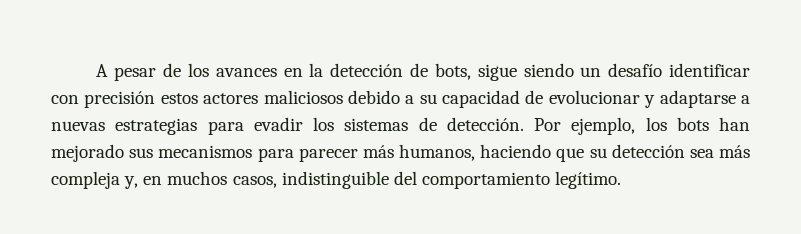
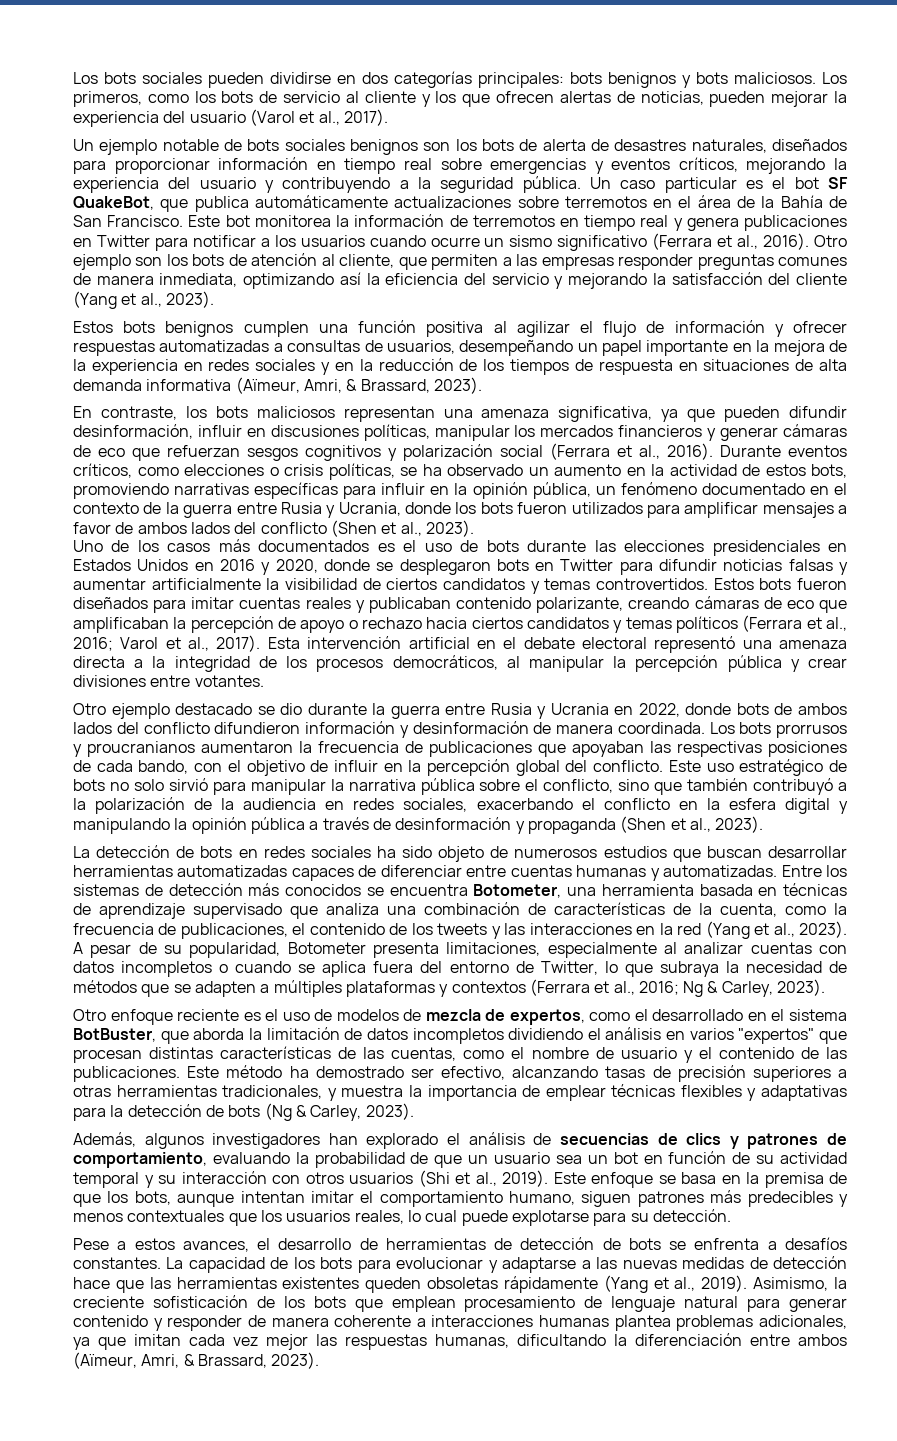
[96,63,750,81] [51,90,751,108] [51,117,750,135] [51,144,750,162] [51,171,622,189] A pesar de los avances en la detección de bots, sigue siendo un desafío identificar con precisión estos actores maliciosos debido a su capacidad de evolucionar y adaptarse a nuevas estrategias para evadir los sistemas de detección. Por ejemplo, los bots han mejorado sus mecanismos para parecer más humanos, haciendo que su detección sea más compleja y, en muchos casos, indistinguible del comportamiento legítimo. -> [73,71,847,88] [73,91,848,107] [73,109,388,127] [73,139,848,155] [73,157,848,174] [73,176,849,193] [73,195,847,212] [73,214,847,231] [73,233,847,251] [73,253,848,270] [73,272,847,289] [73,291,214,309] [73,320,847,337] [73,340,847,356] [73,358,848,375] [73,377,482,394] [73,406,847,422] [73,424,847,441] [73,443,847,461] [73,463,847,480] [73,482,848,499] [73,502,847,518] [73,520,474,537] [73,539,848,556] [73,559,848,575] [73,578,847,594] [73,596,848,613] [73,615,848,633] [73,635,847,653] [73,655,847,672] [73,675,264,687] [73,703,847,719] [73,721,847,738] [73,741,847,757] [73,759,848,776] [73,778,847,795] [73,797,849,814] [73,816,764,834] [73,845,847,862] [73,865,847,881] [73,883,847,898] [73,902,847,919] [73,921,848,939] [73,942,848,958] [73,961,847,977] [73,979,826,997] [73,1009,847,1025] [73,1027,847,1044] [73,1046,848,1063] [73,1065,847,1082] [73,1084,847,1101] [73,1103,414,1121] [73,1132,848,1149] [73,1151,848,1168] [73,1170,847,1188] [73,1190,848,1207] [73,1209,731,1226] [73,1237,847,1252] [73,1256,848,1273] [73,1275,847,1293] [73,1295,847,1312] [73,1315,847,1331] [73,1333,847,1350] [73,1352,320,1369] Los bots sociales pueden dividirse en dos categorías principales: bots benignos y bots maliciosos. Los primeros, como los bots de servicio al cliente y los que ofrecen alertas de noticias, pueden mejorar la experiencia del usuario (Varol et al., 2017). // Un ejemplo notable de bots sociales benignos son los bots de alerta de desastres naturales, diseñados para proporcionar información en tiempo real sobre emergencias y eventos críticos, mejorando la experiencia del usuario y contribuyendo a la seguridad pública. Un caso particular es el bot SF QuakeBot, que publica automáticamente actualizaciones sobre terremotos en el área de la Bahía de San Francisco. Este bot monitorea la información de terremotos en tiempo real y genera publicaciones en Twitter para notificar a los usuarios cuando ocurre un sismo significativo (Ferrara et al., 2016). Otro ejemplo son los bots de atención al cliente, que permiten a las empresas responder preguntas comunes de manera inmediata, optimizando así la eficiencia del servicio y mejorando la satisfacción del cliente (Yang et al., 2023). // Estos bots benignos cumplen una función positiva al agilizar el flujo de información y ofrecer respuestas automatizadas a consultas de usuarios, desempeñando un papel importante en la mejora de la experiencia en redes sociales y en la reducción de los tiempos de respuesta en situaciones de alta demanda informativa (Aïmeur, Amri, & Brassard, 2023). // En contraste, los bots maliciosos representan una amenaza significativa, ya que pueden difundir desinformación, influir en discusiones políticas, manipular los mercados financieros y generar cámaras de eco que refuerzan sesgos cognitivos y polarización social (Ferrara et al., 2016). Durante eventos críticos, como elecciones o crisis políticas, se ha observado un aumento en la actividad de estos bots, promoviendo narrativas específicas para influir en la opinión pública, un fenómeno documentado en el contexto de la guerra entre Rusia y Ucrania, donde los bots fueron utilizados para amplificar mensajes a favor de ambos lados del conflicto (Shen et al., 2023). // Uno de los casos más documentados es el uso de bots durante las elecciones presidenciales en Estados Unidos en 2016 y 2020, donde se desplegaron bots en Twitter para difundir noticias falsas y aumentar artificialmente la visibilidad de ciertos candidatos y temas controvertidos. Estos bots fueron diseñados para imitar cuentas reales y publicaban contenido polarizante, creando cámaras de eco que amplificaban la percepción de apoyo o rechazo hacia ciertos candidatos y temas políticos (Ferrara et al., 2016; Varol et al., 2017). Esta intervención artificial en el debate electoral representó una amenaza directa a la integridad de los procesos democráticos, al manipular la percepción pública y crear divisiones entre votantes. // Otro ejemplo destacado se dio durante la guerra entre Rusia y Ucrania en 2022, donde bots de ambos lados del conflicto difundieron información y desinformación de manera coordinada. Los bots prorrusos y proucranianos aumentaron la frecuencia de publicaciones que apoyaban las respectivas posiciones de cada bando, con el objetivo de influir en la percepción global del conflicto. Este uso estratégico de bots no solo sirvió para manipular la narrativa pública sobre el conflicto, sino que también contribuyó a la polarización de la audiencia en redes sociales, exacerbando el conflicto en la esfera digital y manipulando la opinión pública a través de desinformación y propaganda (Shen et al., 2023). // La detección de bots en redes sociales ha sido objeto de numerosos estudios que buscan desarrollar herramientas automatizadas capaces de diferenciar entre cuentas humanas y automatizadas. Entre los sistemas de detección más conocidos se encuentra Botometer, una herramienta basada en técnicas de aprendizaje supervisado que analiza una combinación de características de la cuenta, como la frecuencia de publicaciones, el contenido de los tweets y las interacciones en la red (Yang et al., 2023). A pesar de su popularidad, Botometer presenta limitaciones, especialmente al analizar cuentas con datos incompletos o cuando se aplica fuera del entorno de Twitter, lo que subraya la necesidad de métodos que se adapten a múltiples plataformas y contextos (Ferrara et al., 2016; Ng & Carley, 2023). // Otro enfoque reciente es el uso de modelos de mezcla de expertos, como el desarrollado en el sistema BotBuster, que aborda la limitación de datos incompletos dividiendo el análisis en varios "expertos" que procesan distintas características de las cuentas, como el nombre de usuario y el contenido de las publicaciones. Este método ha demostrado ser efectivo, alcanzando tasas de precisión superiores a otras herramientas tradicionales, y muestra la importancia de emplear técnicas flexibles y adaptativas para la detección de bots (Ng & Carley, 2023). // Además, algunos investigadores han explorado el análisis de secuencias de clics y patrones de comportamiento, evaluando la probabilidad de que un usuario sea un bot en función de su actividad temporal y su interacción con otros usuarios (Shi et al., 2019). Este enfoque se basa en la premisa de que los bots, aunque intentan imitar el comportamiento humano, siguen patrones más predecibles y menos contextuales que los usuarios reales, lo cual puede explotarse para su detección. // Pese a estos avances, el desarrollo de herramientas de detección de bots se enfrenta a desafíos constantes. La capacidad de los bots para evolucionar y adaptarse a las nuevas medidas de detección hace que las herramientas existentes queden obsoletas rápidamente (Yang et al., 2019). Asimismo, la creciente sofisticación de los bots que emplean procesamiento de lenguaje natural para generar contenido y responder de manera coherente a interacciones humanas plantea problemas adicionales, ya que imitan cada vez mejor las respuestas humanas, dificultando la diferenciación entre ambos (Aïmeur, Amri, & Brassard, 2023).

